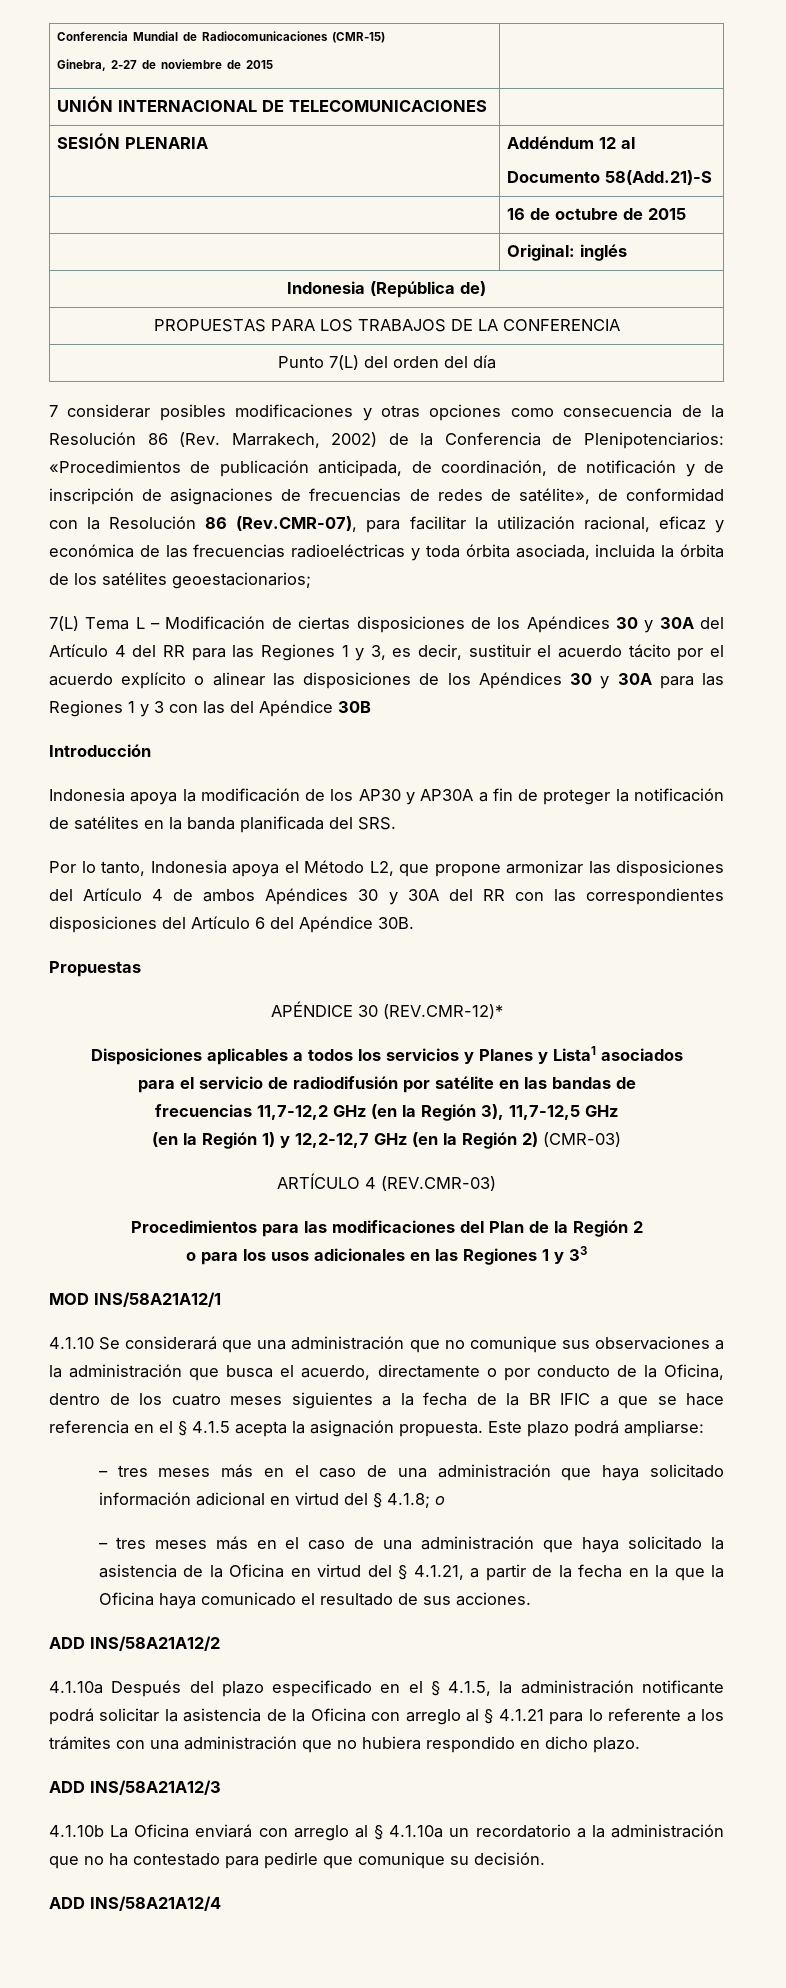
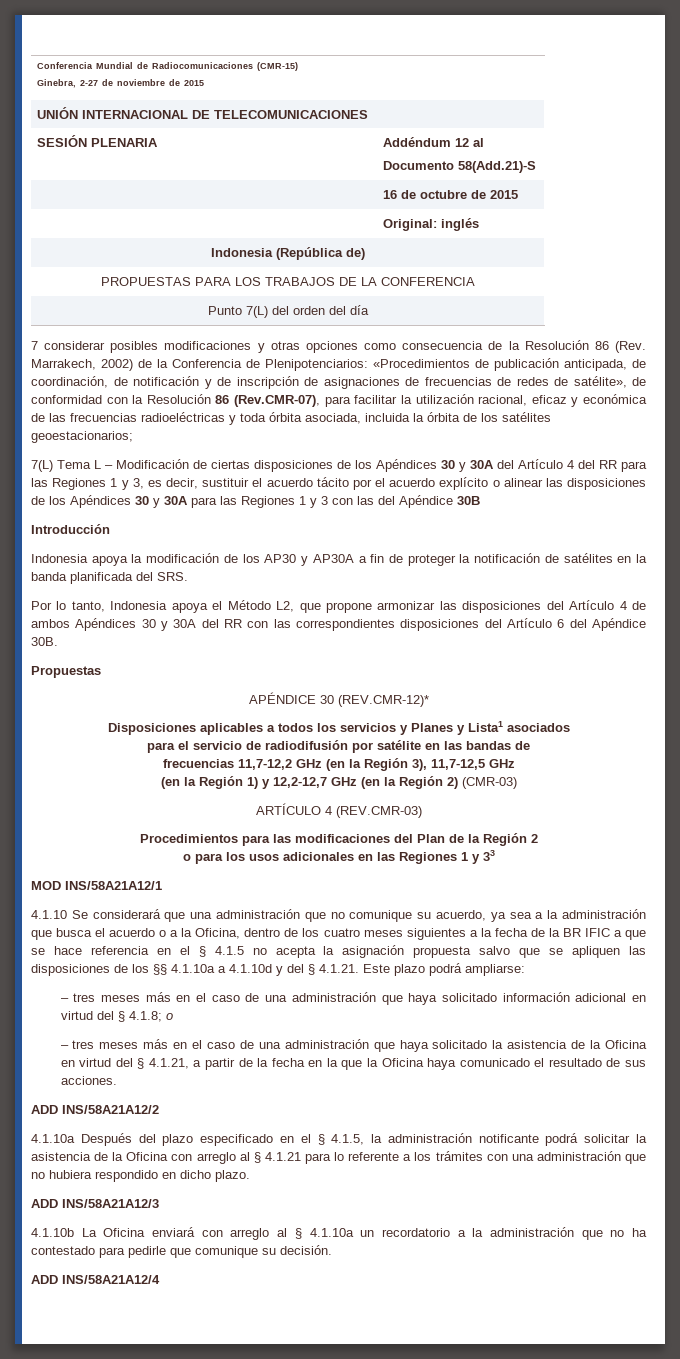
[561,1336,710,1350] sus observaciones -> [417,910,532,922] su acuerdo, ya sea
[301,1364,637,1381] acuerdo, directamente o por conducto de -> [109,928,179,937] acuerdo o a
(230, 1427) none -> [252,948,267,955] no
[399,1421,483,1437] propuesta. -> [413,946,646,958] [31,964,359,976] propuesta salvo que se apliquen las disposiciones de los §§ 4.1.10a a 4.1.10d y del § 4.1.21.

